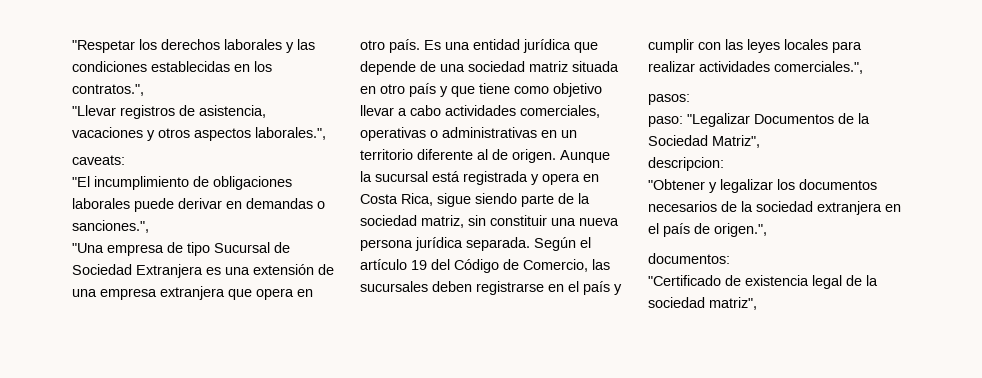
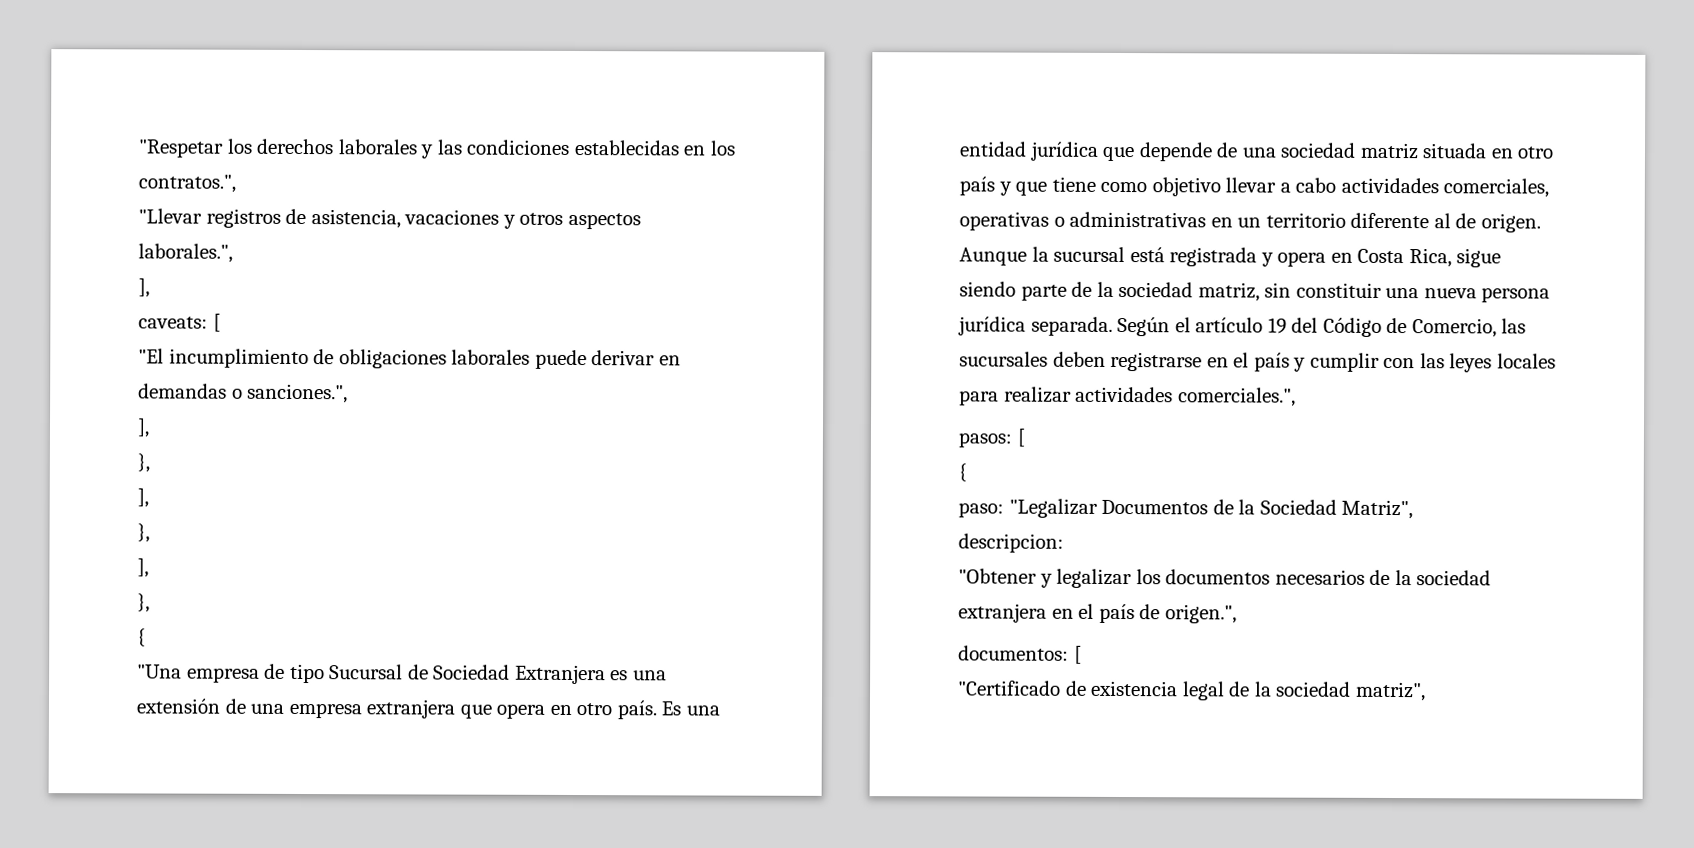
(326, 133) none -> [138,278,150,298] // ],
(125, 160) none -> [212,313,221,332] [
(149, 226) none -> [137,418,150,438] [137,453,150,473] [137,488,149,508] [137,523,150,543] [137,558,149,578] [137,593,150,613] [137,628,146,647] // ], // }, // ], // }, // ], // }, // {
(690, 99) none -> [1016,428,1025,447] [958,463,967,482] [ // {
(730, 258) none -> [1073,645,1082,664] [

